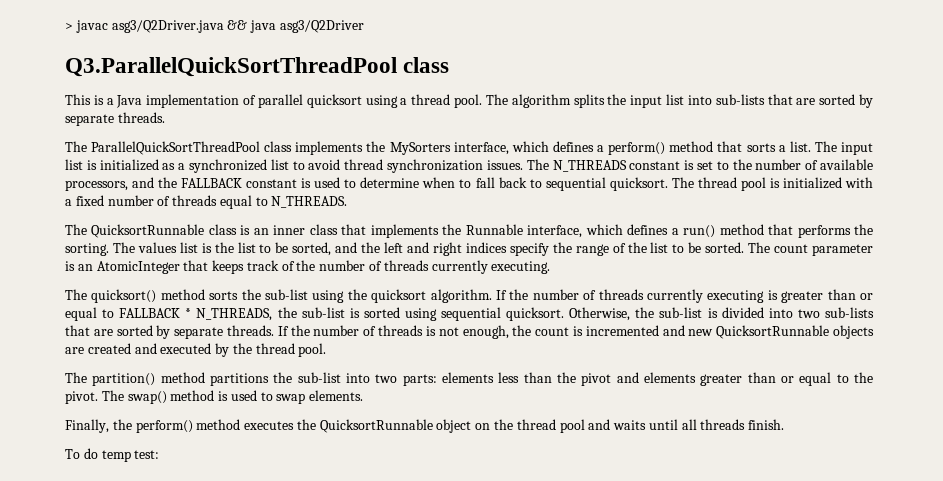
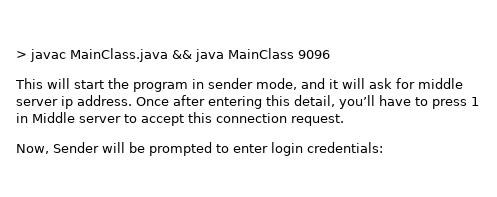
[111,20,224,33] asg3/Q2Driver.java -> [70,48,168,62] MainClass.java
[279,20,364,33] [65,57,450,77] [65,94,874,108] [65,112,165,126] [65,141,874,155] [65,159,874,173] [65,177,873,191] [65,195,348,209] [65,224,874,238] [65,242,873,256] [65,260,551,274] [65,289,873,303] [65,307,874,321] [65,325,874,339] [65,343,327,357] [65,372,874,386] [65,390,364,404] [65,419,785,433] [65,448,160,462] asg3/Q2Driver // Q3.ParallelQuickSortThreadPool class // This is a Java implementation of parallel quicksort using a thread pool. The algorithm splits the input list into sub-lists that are sorted by separate threads. // The ParallelQuickSortThreadPool class implements the MySorters interface, which defines a perform() method that sorts a list. The input list is initialized as a synchronized list to avoid thread synchronization issues. The N_THREADS constant is set to the number of available processors, and the FALLBACK constant is used to determine when to fall back to sequential quicksort. The thread pool is initialized with a fixed number of threads equal to N_THREADS. // The QuicksortRunnable class is an inner class that implements the Runnable interface, which defines a run() method that performs the sorting. The values list is the list to be sorted, and the left and right indices specify the range of the list to be sorted. The count parameter is an AtomicInteger that keeps track of the number of threads currently executing. // The quicksort() method sorts the sub-list using the quicksort algorithm. If the number of threads currently executing is greater than or equal to FALLBACK * N_THREADS, the sub-list is sorted using sequential quicksort. Otherwise, the sub-list is divided into two sub-lists that are sorted by separate threads. If the number of threads is not enough, the count is incremented and new QuicksortRunnable objects are created and executed by the thread pool. // The partition() method partitions the sub-list into two parts: elements less than the pivot and elements greater than or equal to the pivot. The swap() method is used to swap elements. // Finally, the perform() method executes the QuicksortRunnable object on the thread pool and waits until all threads finish. // To do temp test: -> [228,48,330,59] [15,78,463,92] [16,95,479,109] [16,112,344,126] [16,142,383,156] MainClass 9096 // This will start the program in sender mode, and it will ask for middle server ip address. Once after entering this detail, you’ll have to press 1 in Middle server to accept this connection request. // Now, Sender will be prompted to enter login credentials:

